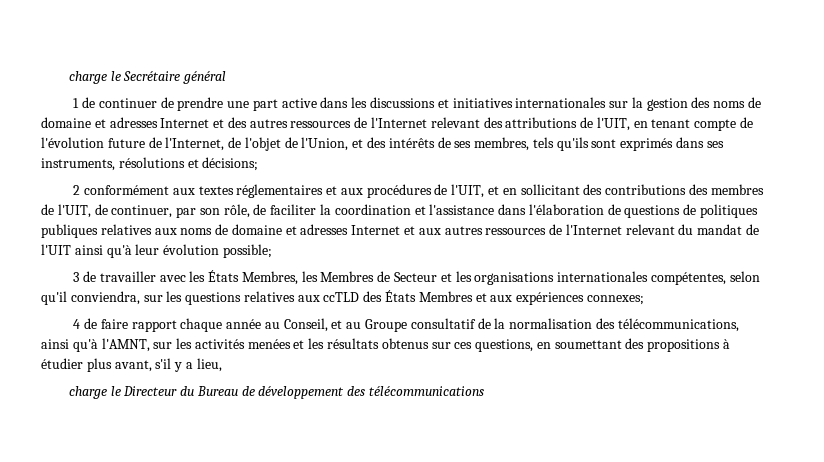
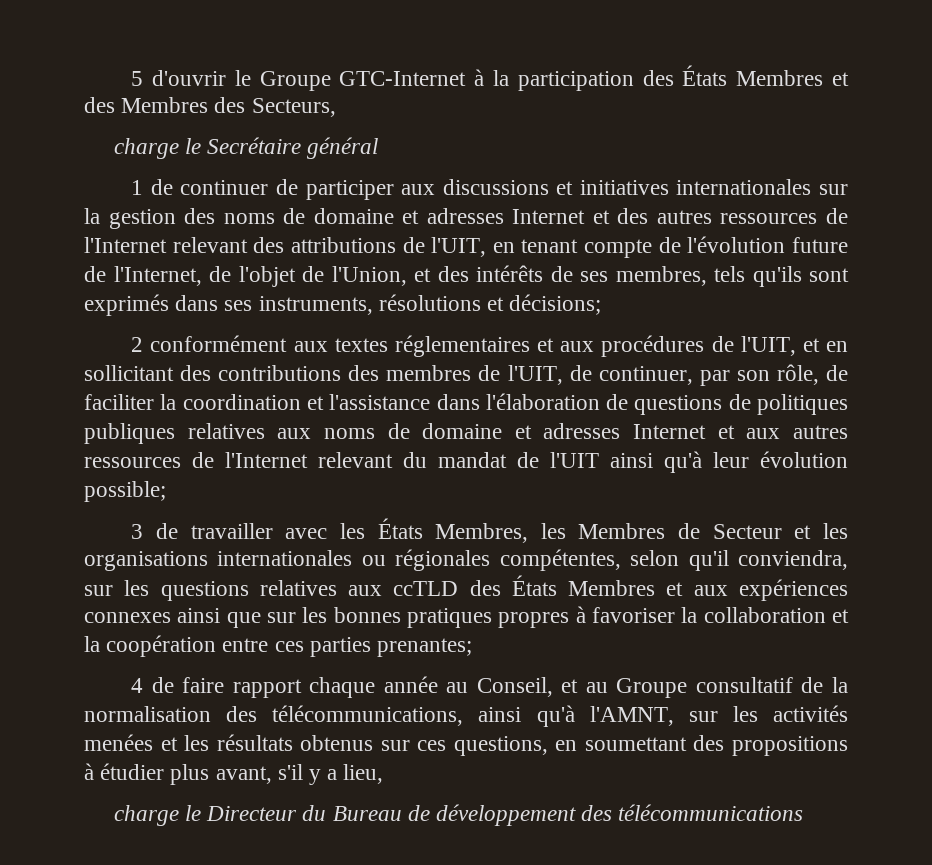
(68, 77) none -> [131,65,849,91] [84,97,336,117] 5 d'ouvrir le Groupe GTC-Internet à la participation des États Membres et des Membres des Secteurs, //
[177,97,368,111] prendre une part active dans les -> [305,180,436,200] participer aux
(649, 276) none -> [361,549,491,571] ou régionales
[586,295,644,305] connexes; -> [84,606,849,628] [84,635,473,657] connexes ainsi que sur les bonnes pratiques propres à favoriser la collaboration et la coopération entre ces parties prenantes;

